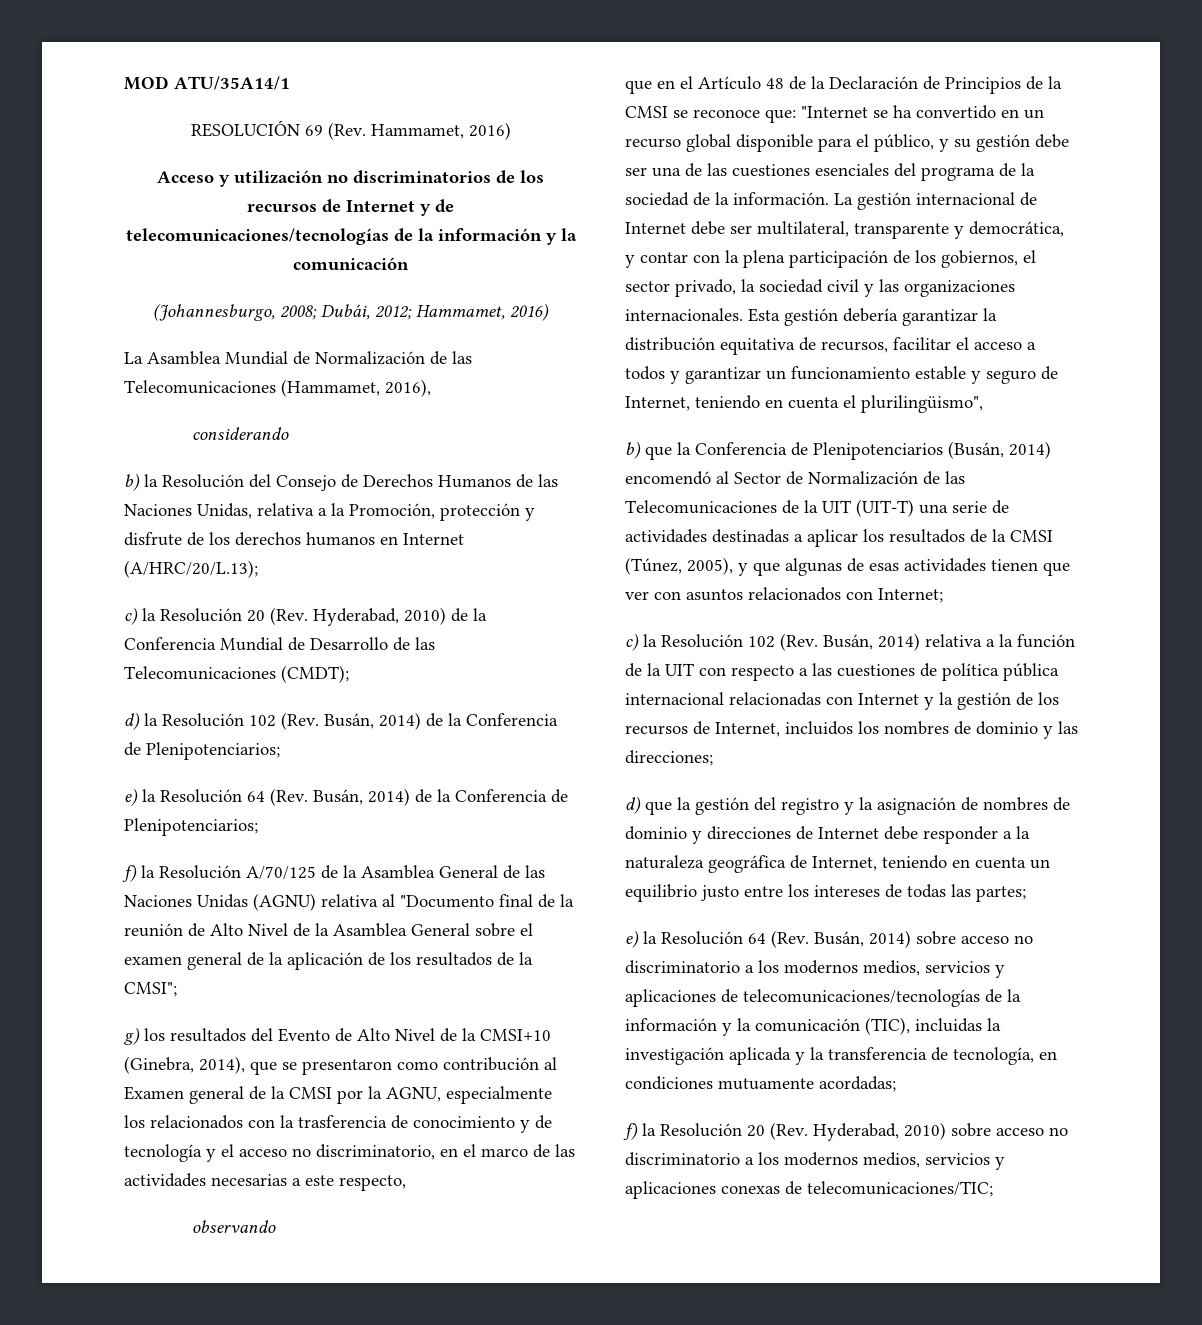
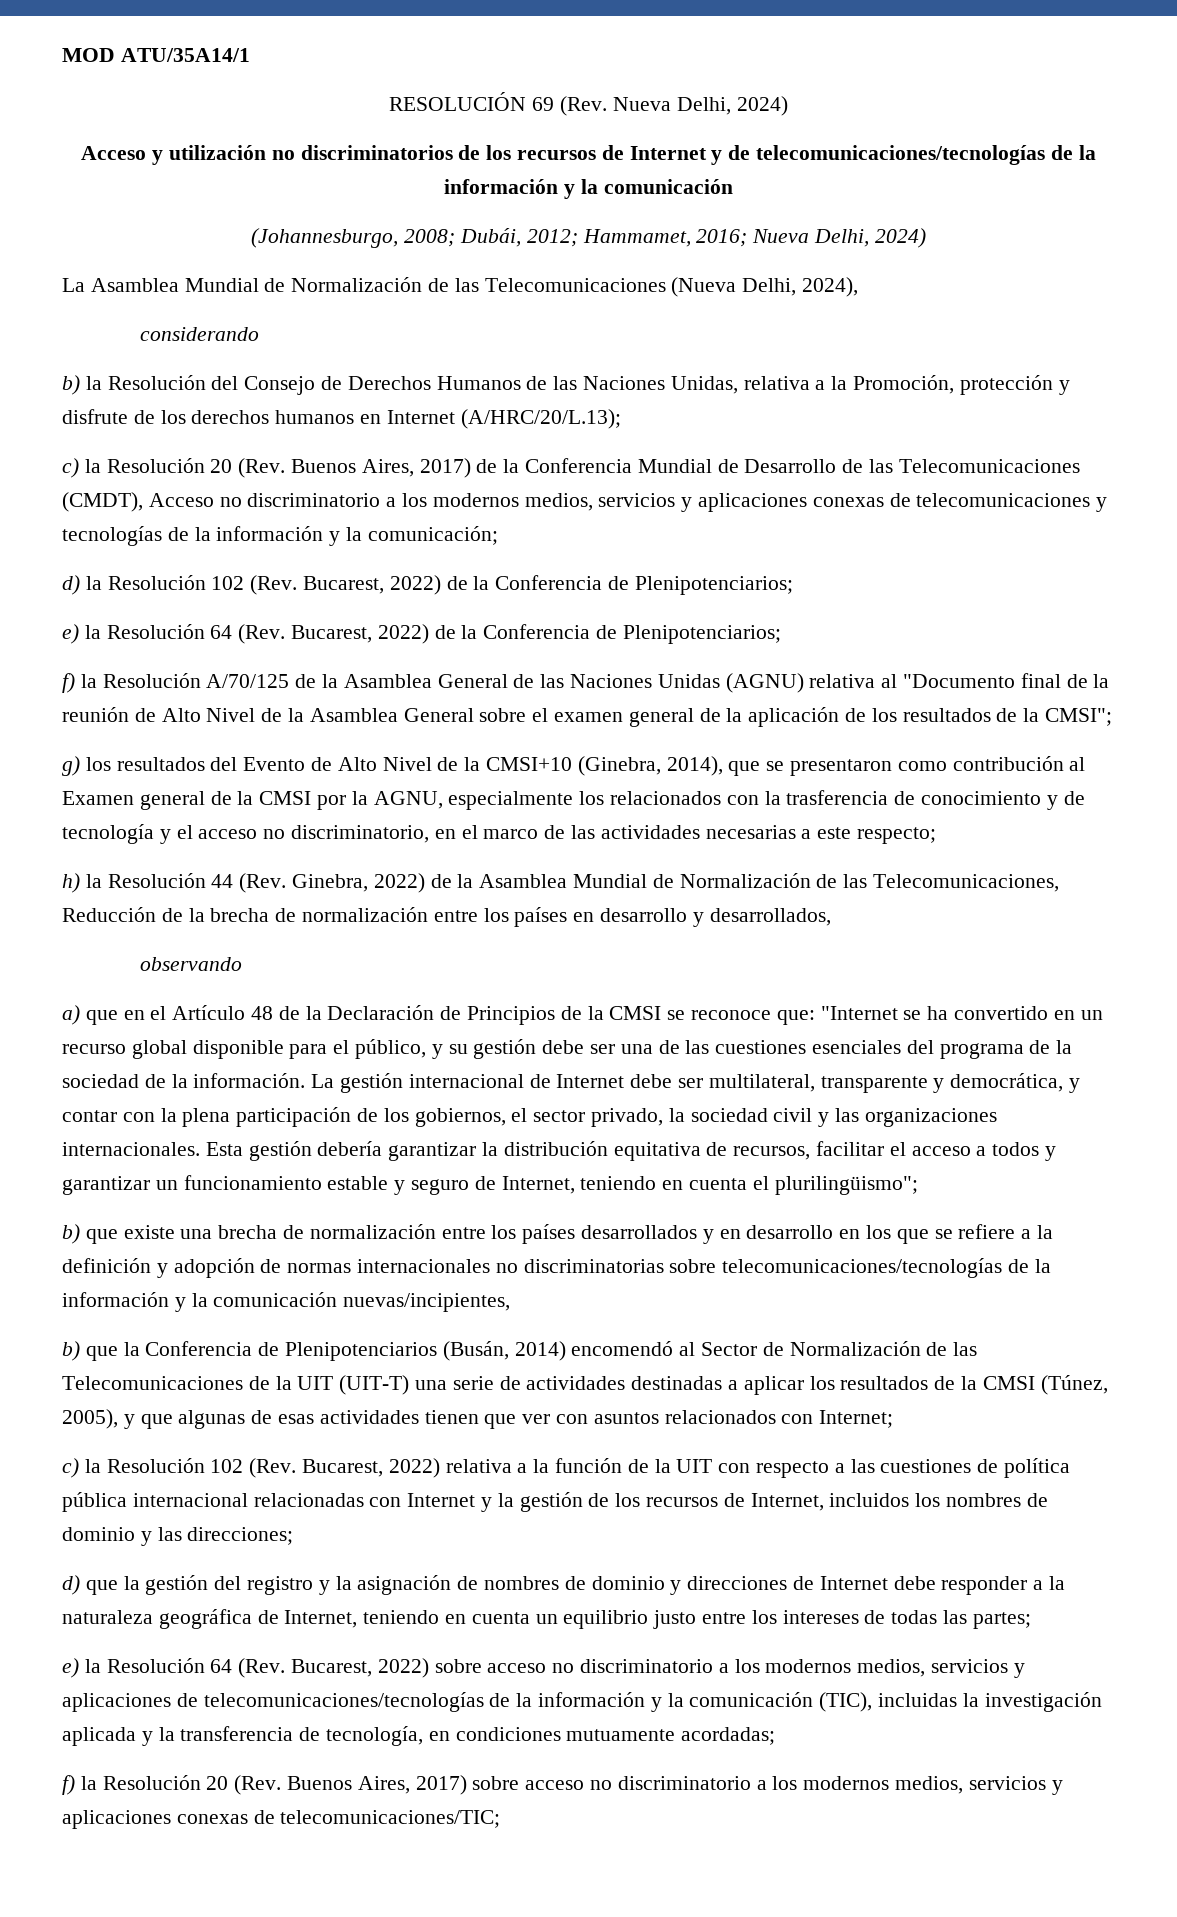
[370,122,511,140] Hammamet, 2016) -> [612,96,788,116] Nueva Delhi, 2024)
[510,303,549,321] 2016) -> [696,228,926,248] 2016; Nueva Delhi, 2024)
[281,379,431,397] (Hammamet, 2016), -> [671,277,859,297] (Nueva Delhi, 2024),
[313,607,446,626] Hyderabad, 2010) -> [291,458,471,478] Buenos Aires, 2017)
[281,665,349,683] (CMDT); -> [62,492,1108,512] [62,526,498,546] (CMDT), Acceso no discriminatorio a los modernos medios, servicios y aplicaciones conexas de telecomunicaciones y tecnologías de la información y la comunicación;
[324,712,421,730] Busán, 2014) -> [303,575,441,595] Bucarest, 2022)
[313,788,410,806] Busán, 2014) -> [291,624,429,644] Bucarest, 2022)
[339,1175,406,1191] respecto, -> [857,827,937,844] [62,873,1060,893] [62,907,831,927] respecto; // h) la Resolución 44 (Rev. Ginebra, 2022) de la Asamblea Mundial de Normalización de las Telecomunicaciones, Reducción de la brecha de normalización entre los países en desarrollo y desarrollados,
(277, 1226) none -> [62,1005,80,1025] a)
[861,395,983,413] plurilingüismo", -> [774,1176,918,1195] [62,1224,1054,1244] [62,1258,1051,1278] [62,1292,511,1312] plurilingüismo"; // b) que existe una brecha de normalización entre los países desarrollados y en desarrollo en los que se refiere a la definición y adopción de normas internacionales no discriminatorias sobre telecomunicaciones/tecnologías de la información y la comunicación nuevas/incipientes,
[823,633,920,651] Busán, 2014) -> [302,1458,440,1478] Bucarest, 2022)
[814,930,911,948] Busán, 2014) -> [291,1658,429,1678] Bucarest, 2022)
[813,1122,946,1141] Hyderabad, 2010) -> [287,1775,467,1795] Buenos Aires, 2017)

